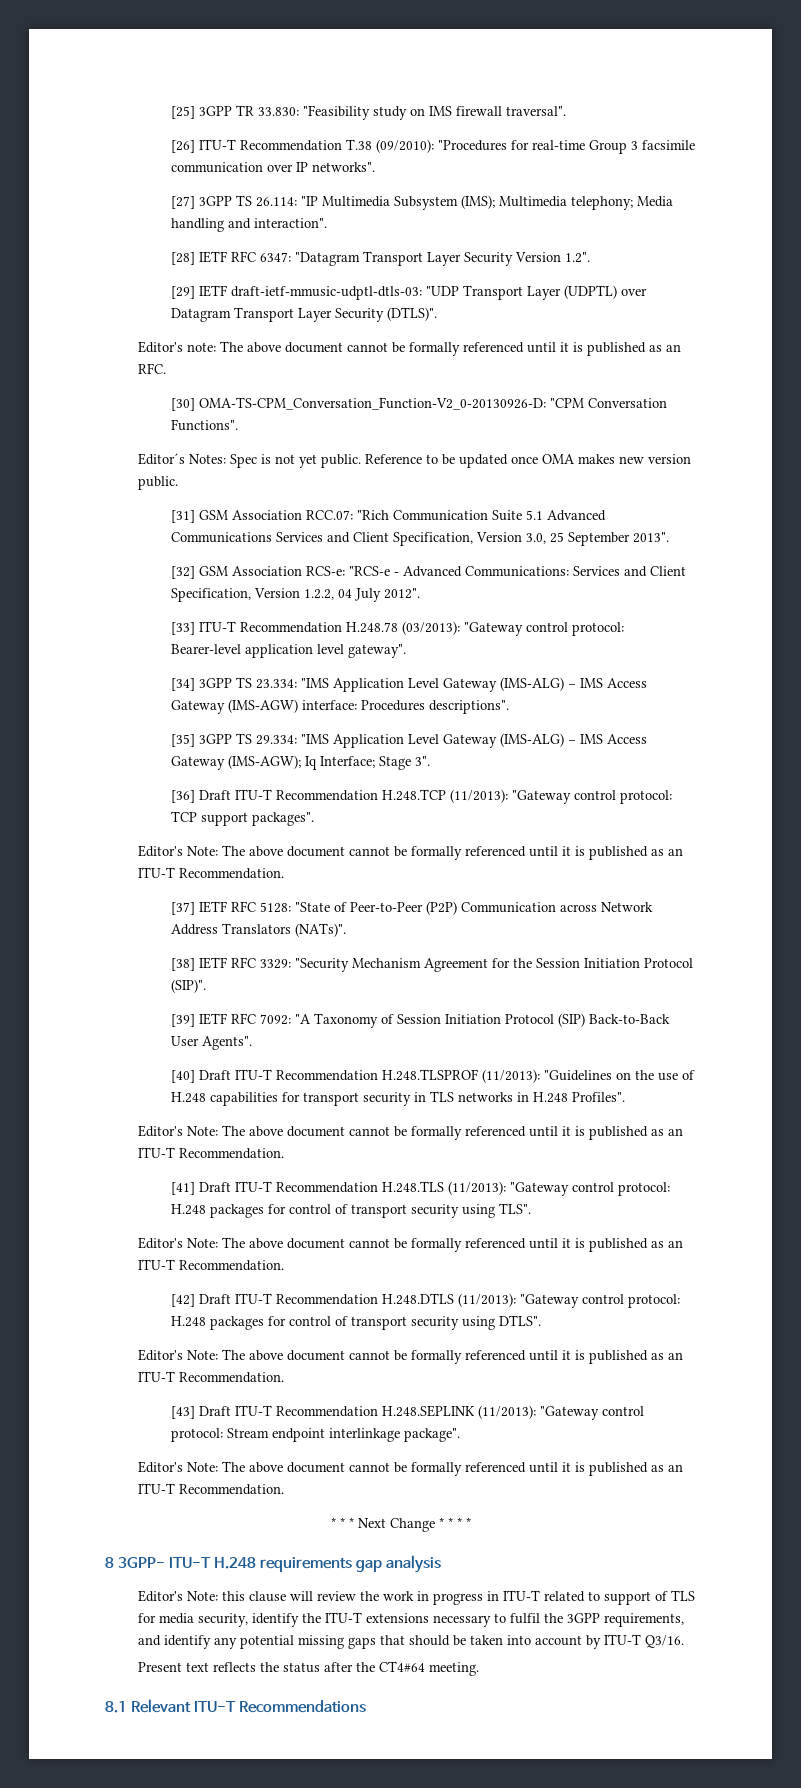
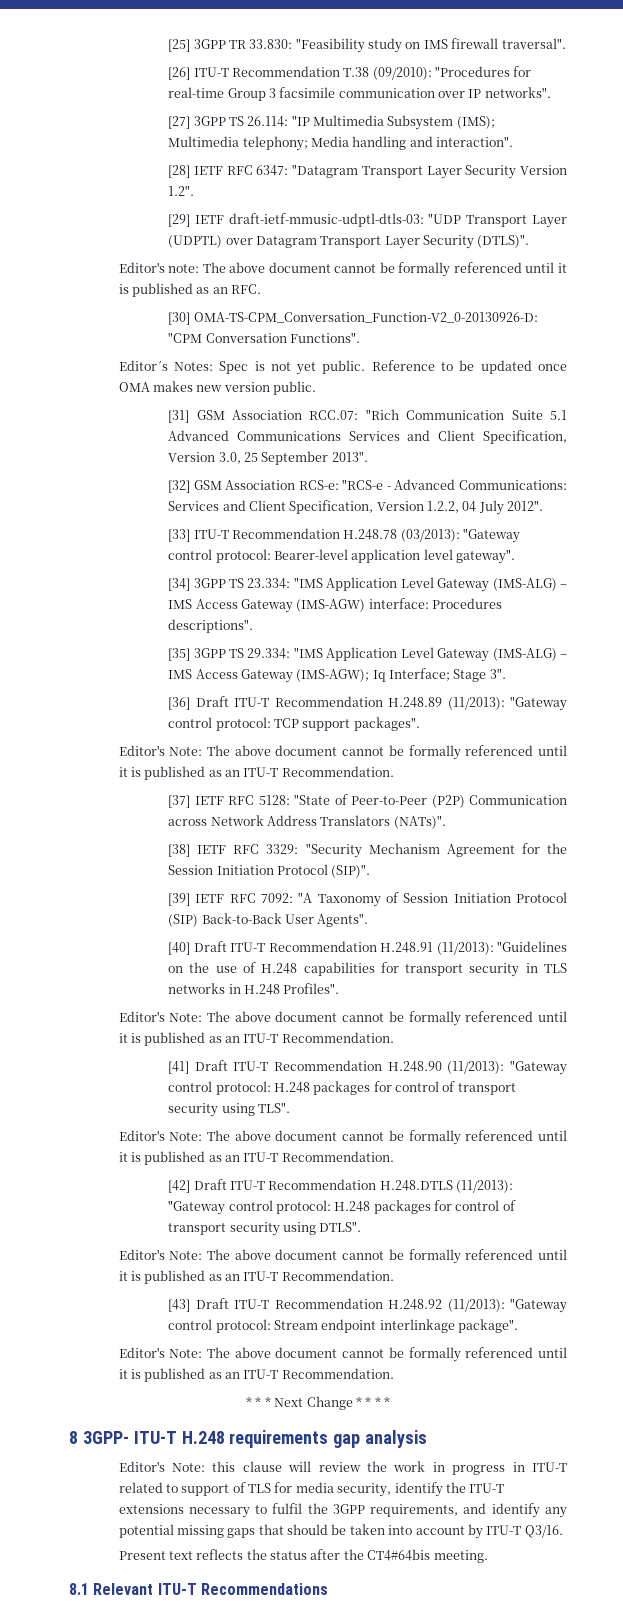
[381,789,446,801] H.248.TCP -> [388,697,443,708] H.248.89
[381,1069,478,1081] H.248.TLSPROF -> [380,942,434,953] H.248.91
[381,1181,444,1193] H.248.TLS -> [387,1061,442,1072] H.248.90
[381,1405,475,1417] H.248.SEPLINK -> [388,1299,443,1310] H.248.92
[378,1661,425,1672] CT4#64 -> [367,1549,431,1561] CT4#64bis

